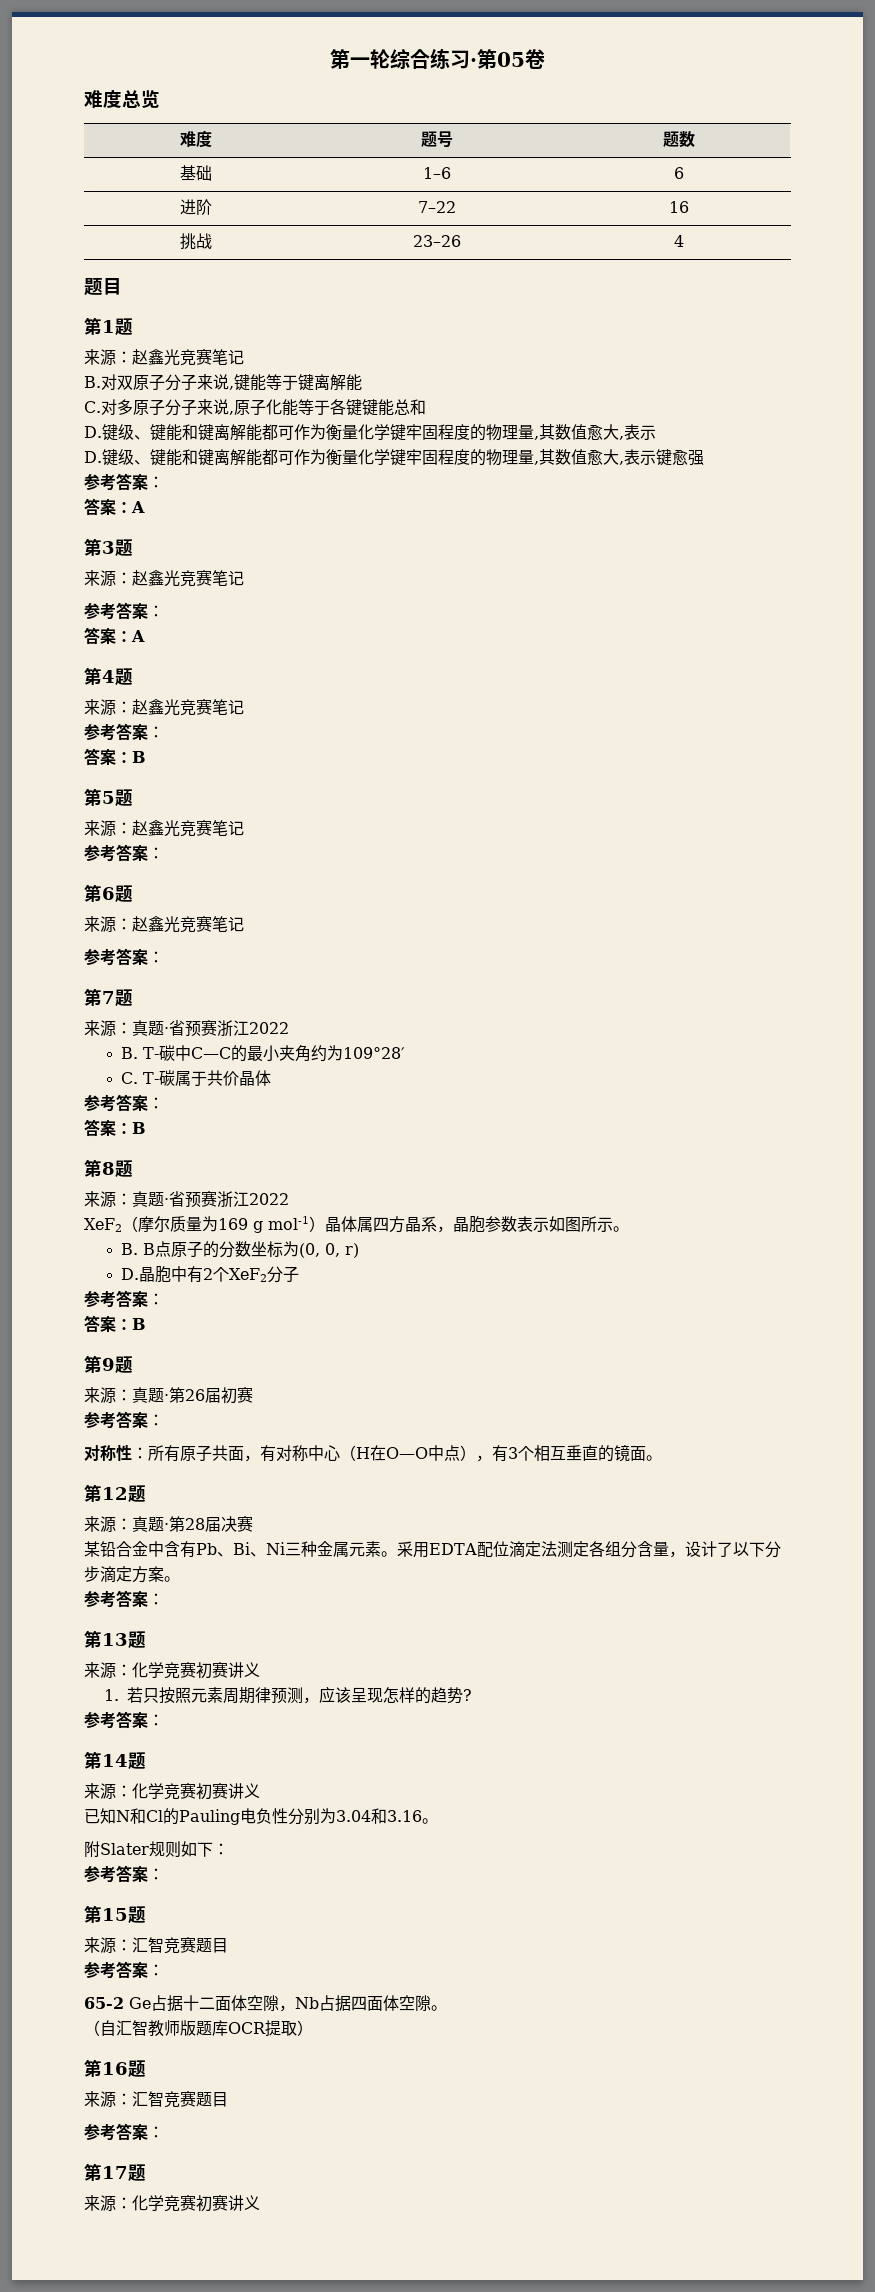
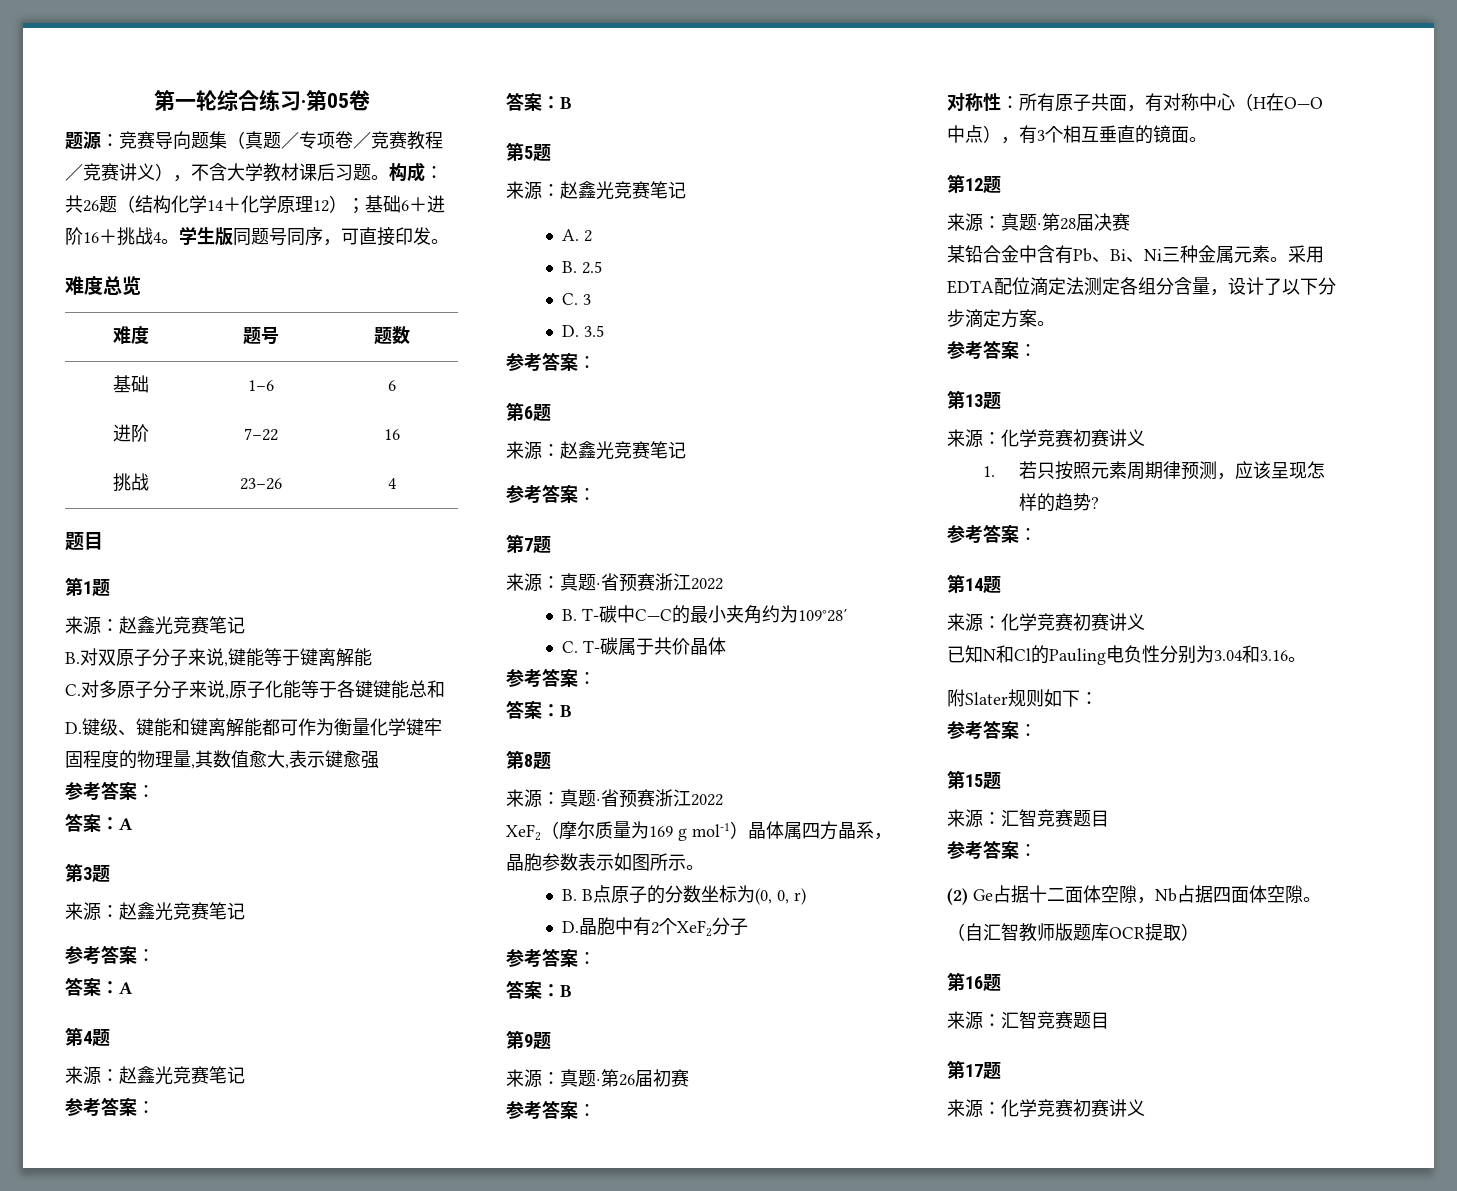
(545, 59) none -> [65,131,443,150] [65,162,443,182] [65,195,445,214] [65,226,449,246] // 题源：竞赛导向题集（真题／专项卷／竞赛教程／竞赛讲义），不含大学教材课后习题。构成：共26题（结构化学14＋化学原理12）；基础6＋进阶16＋挑战4。学生版同题号同序，可直接印发。
[84,449,656,466] // D.键级、键能和键离解能都可作为衡量化学键牢固程度的物理量,其数值愈大,表示 -> (325, 759) none
(244, 828) none -> [561,229,592,242] [561,261,602,274] [561,293,591,305] [561,325,604,337] // A. 2 // B. 2.5 // C. 3 // D. 3.5
[84,1997,124,2009] 65-2 -> [947,888,968,905] (2)
[84,2123,164,2141] // 参考答案： -> (1109, 1020) none

